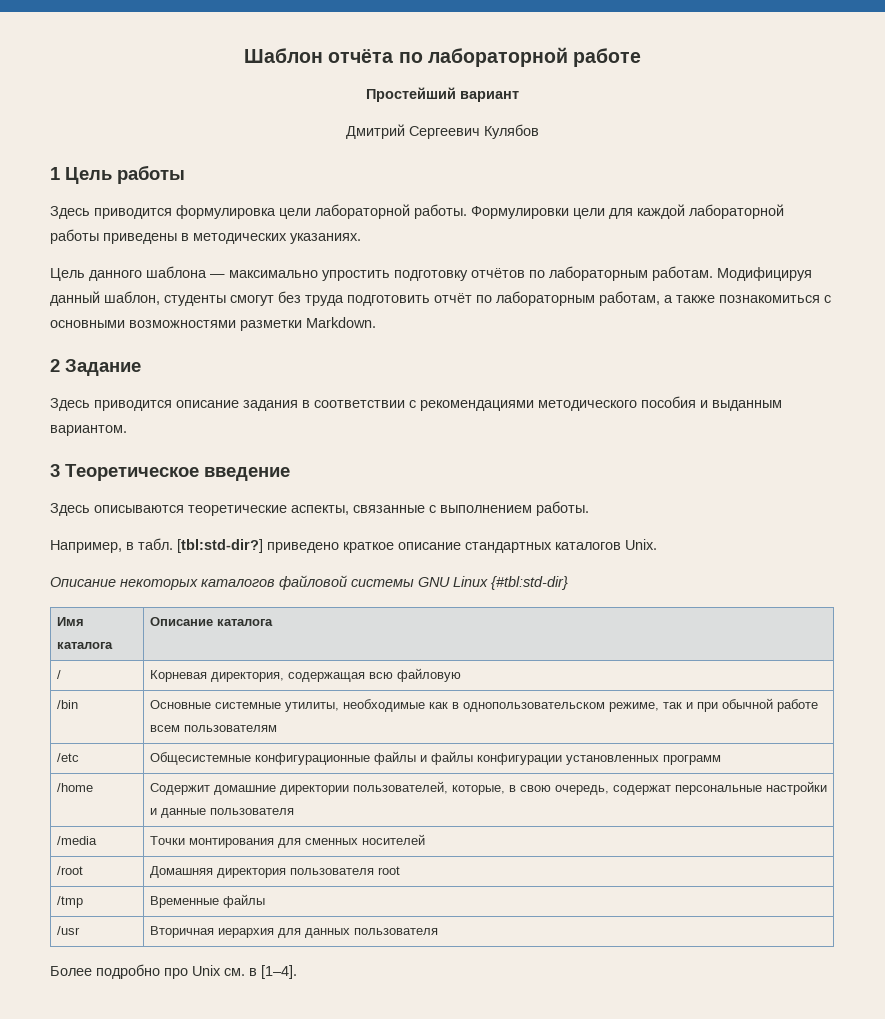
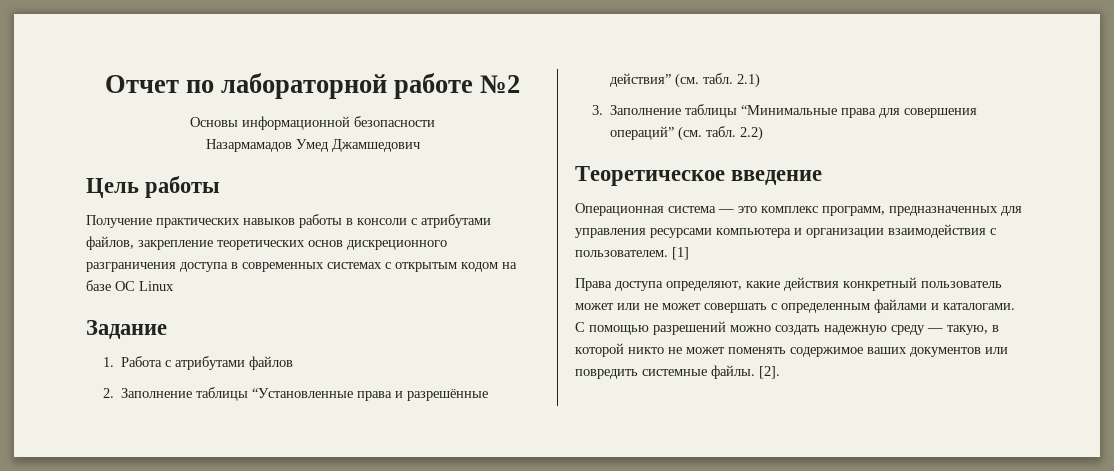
[243,48,394,63] Шаблон отчёта -> [104,75,179,93] Отчет
[366,87,519,102] [346,124,539,139] [50,165,185,184] [50,204,784,219] [50,229,361,244] [50,266,812,281] [50,291,831,306] [50,317,376,331] [50,359,141,376] [50,396,782,411] [50,425,127,436] [50,464,290,481] [50,501,589,516] [50,538,657,553] [50,575,568,590] [56,617,84,626] [56,642,113,649] [149,617,273,626] [56,670,61,679] [149,668,461,682] [56,700,78,709] [149,698,818,712] [149,725,277,732] [56,753,79,762] [149,751,721,765] [56,783,93,792] [149,781,827,795] [149,808,294,818] [56,836,97,845] [149,834,425,848] [56,866,83,875] [149,866,400,878] [56,896,83,908] [149,894,265,908] [56,926,80,935] [149,926,438,938] [50,964,297,979] // Простейший вариант // Дмитрий Сергеевич Кулябов // 1 Цель работы // Здесь приводится формулировка цели лабораторной работы. Формулировки цели для каждой лабораторной работы приведены в методических указаниях. // Цель данного шаблона — максимально упростить подготовку отчётов по лабораторным работам. Модифицируя данный шаблон, студенты смогут без труда подготовить отчёт по лабораторным работам, а также познакомиться с основными возможностями разметки Markdown. // 2 Задание // Здесь приводится описание задания в соответствии с рекомендациями методического пособия и выданным вариантом. // 3 Теоретическое введение // Здесь описываются теоретические аспекты, связанные с выполнением работы. // Например, в табл. [tbl:std-dir?] приведено краткое описание стандартных каталогов Unix. // Описание некоторых каталогов файловой системы GNU Linux {#tbl:std-dir} // Имя каталога | Описание каталога // / | Корневая директория, содержащая всю файловую // /bin | Основные системные утилиты, необходимые как в однопользовательском режиме, так и при обычной работе всем пользователям // /etc | Общесистемные конфигурационные файлы и файлы конфигурации установленных программ // /home | Содержит домашние директории пользователей, которые, в свою очередь, содержат персональные настройки и данные пользователя // /media | Точки монтирования для сменных носителей // /root | Домашняя директория пользователя root // /tmp | Временные файлы // /usr | Вторичная иерархия для данных пользователя // Более подробно про Unix см. в [1–4]. -> [480,75,521,93] [190,116,435,130] [205,139,420,152] [86,176,221,198] [86,214,491,228] [86,236,447,250] [86,262,517,272] [86,280,174,291] [86,320,167,339] [102,356,294,370] [102,387,489,401] [610,73,761,88] [591,104,978,118] [610,126,764,141] [575,166,823,186] [575,203,1022,216] [575,224,996,238] [575,247,689,260] [575,277,1002,291] [575,299,1015,313] [575,321,999,335] [575,343,1008,357] [575,365,780,379] №2 // Основы информационной безопасности // Назармамадов Умед Джамшедович // Цель работы // Получение практических навыков работы в консоли с атрибутами файлов, закрепление теоретических основ дискреционного разграничения доступа в современных системах с открытым кодом на базе ОС Linux // Задание // 1. Работа с атрибутами файлов // 2. Заполнение таблицы “Установленные права и разрешённые действия” (см. табл. 2.1) // 3. Заполнение таблицы “Минимальные права для совершения операций” (см. табл. 2.2) // Теоретическое введение // Операционная система — это комплекс программ, предназначенных для управления ресурсами компьютера и организации взаимодействия с пользователем. [1] // Права доступа определяют, какие действия конкретный пользователь может или не может совершать с определенным файлами и каталогами. С помощью разрешений можно создать надежную среду — такую, в которой никто не может поменять содержимое ваших документов или повредить системные файлы. [2].

